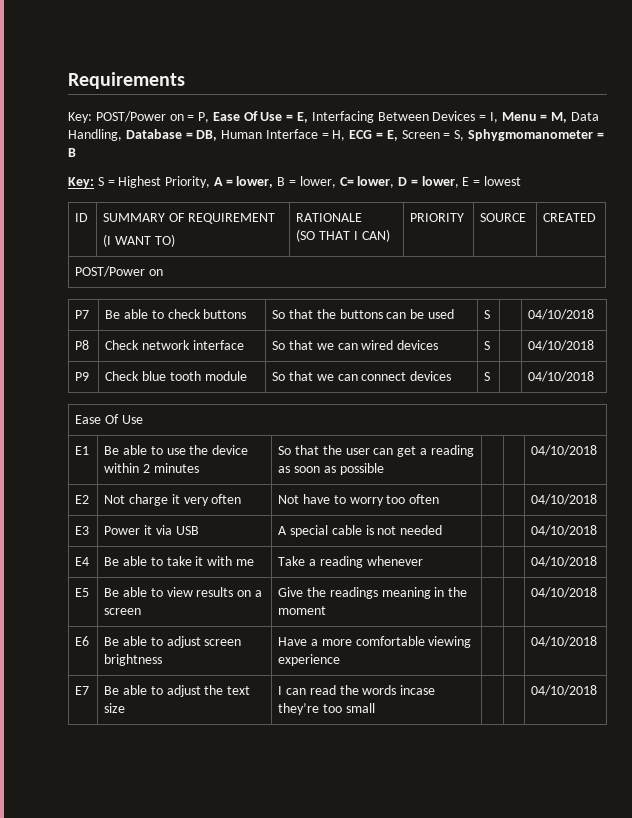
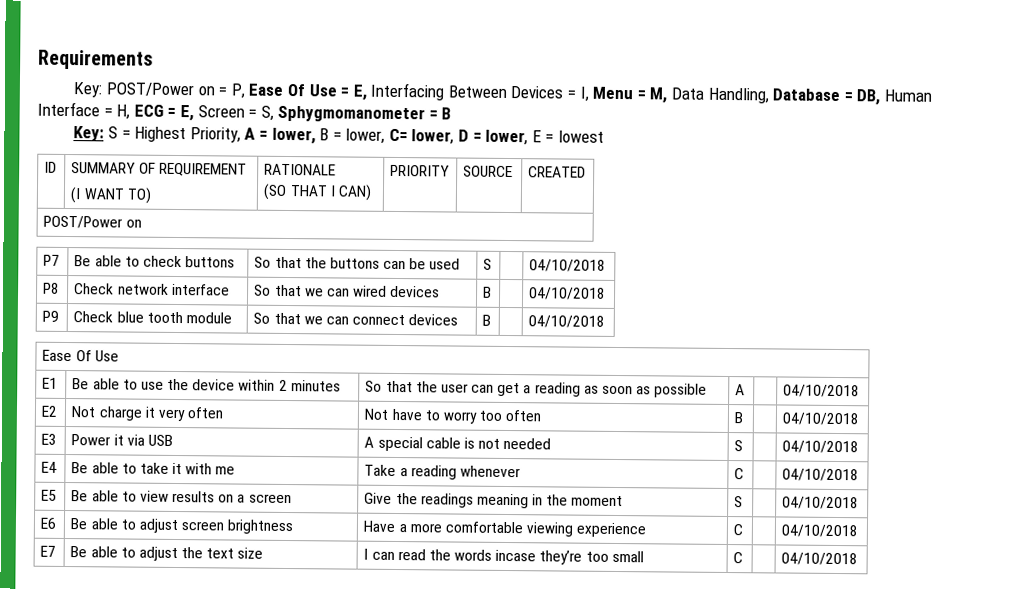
[484,341,491,350] S -> [483,286,493,298] B
[484,372,491,381] S -> [482,314,492,326] B
(384, 469) none -> [735,384,746,396] A
(440, 499) none -> [734,412,744,424] B
(443, 530) none -> [734,440,744,452] S
(423, 561) none -> [734,468,745,480] C
(327, 610) none -> [734,496,744,508] S
(341, 660) none -> [733,524,744,536] C
(375, 708) none -> [733,552,744,564] C

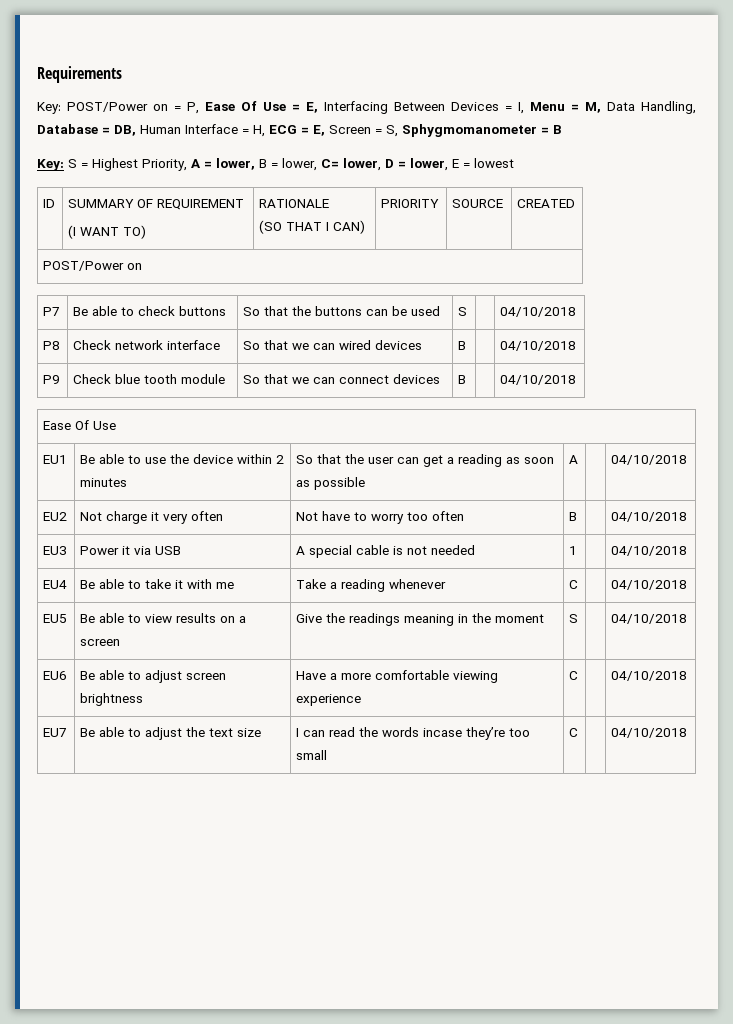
[42,377,59,389] E1 -> [43,455,68,464] EU1
[41,405,59,417] E2 -> [43,512,68,521] EU2
[41,433,58,445] E3 -> [43,546,68,555] EU3
[734,440,744,452] [782,440,860,454] [41,461,58,473] S | | 04/10/2018 // E4 -> [569,546,578,555] [611,546,688,556] [43,580,68,589] 1 | | 04/10/2018 // EU4
[41,489,58,501] E5 -> [43,614,68,623] EU5
[40,517,57,529] E6 -> [43,671,68,680] EU6
[40,545,57,557] E7 -> [43,728,68,737] EU7

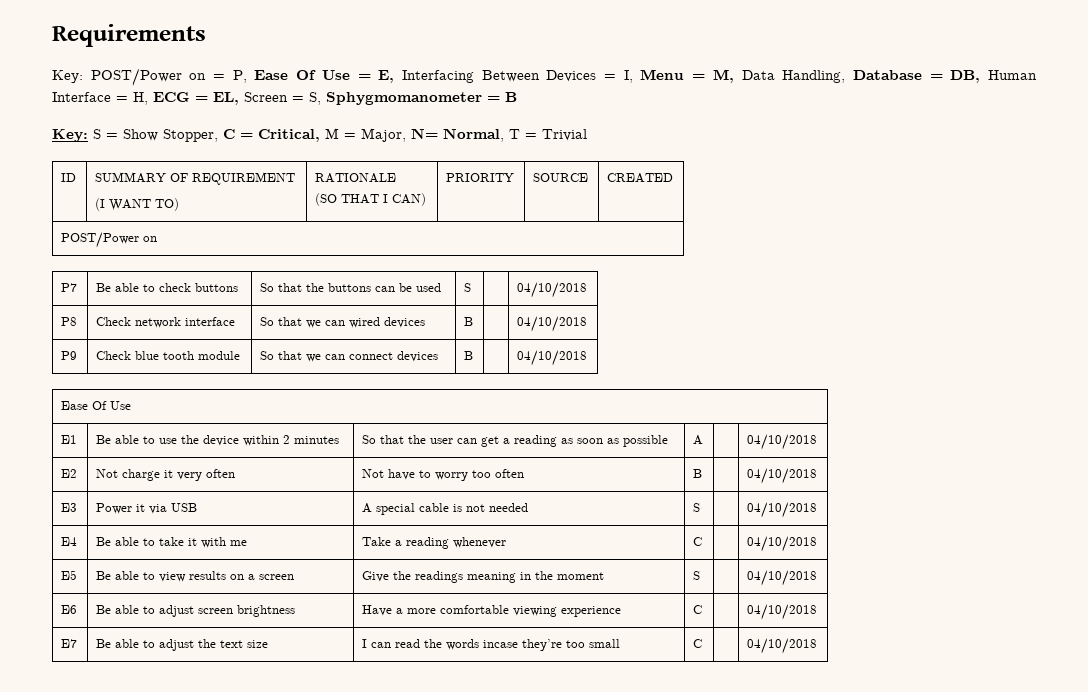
[313,125,325,136] E, -> [213,92,239,105] EL,
[92,158,514,171] Highest Priority, A = lower, B = lower, C= lower, D = lower, E = lowest -> [123,128,587,142] Show Stopper, C = Critical, M = Major, N= Normal, T = Trivial
[43,455,68,464] EU1 -> [61,435,78,444] E1
[43,512,68,521] EU2 -> [61,469,78,478] E2
[43,546,68,555] EU3 -> [61,503,78,512] E3
[569,546,578,555] [611,546,688,556] [43,580,68,589] 1 | | 04/10/2018 // EU4 -> [693,503,701,512] [747,502,818,518] [61,537,78,546] S | | 04/10/2018 // E4
[43,614,68,623] EU5 -> [61,570,78,580] E5
[43,671,68,680] EU6 -> [61,605,78,614] E6
[43,728,68,737] EU7 -> [61,639,78,648] E7

